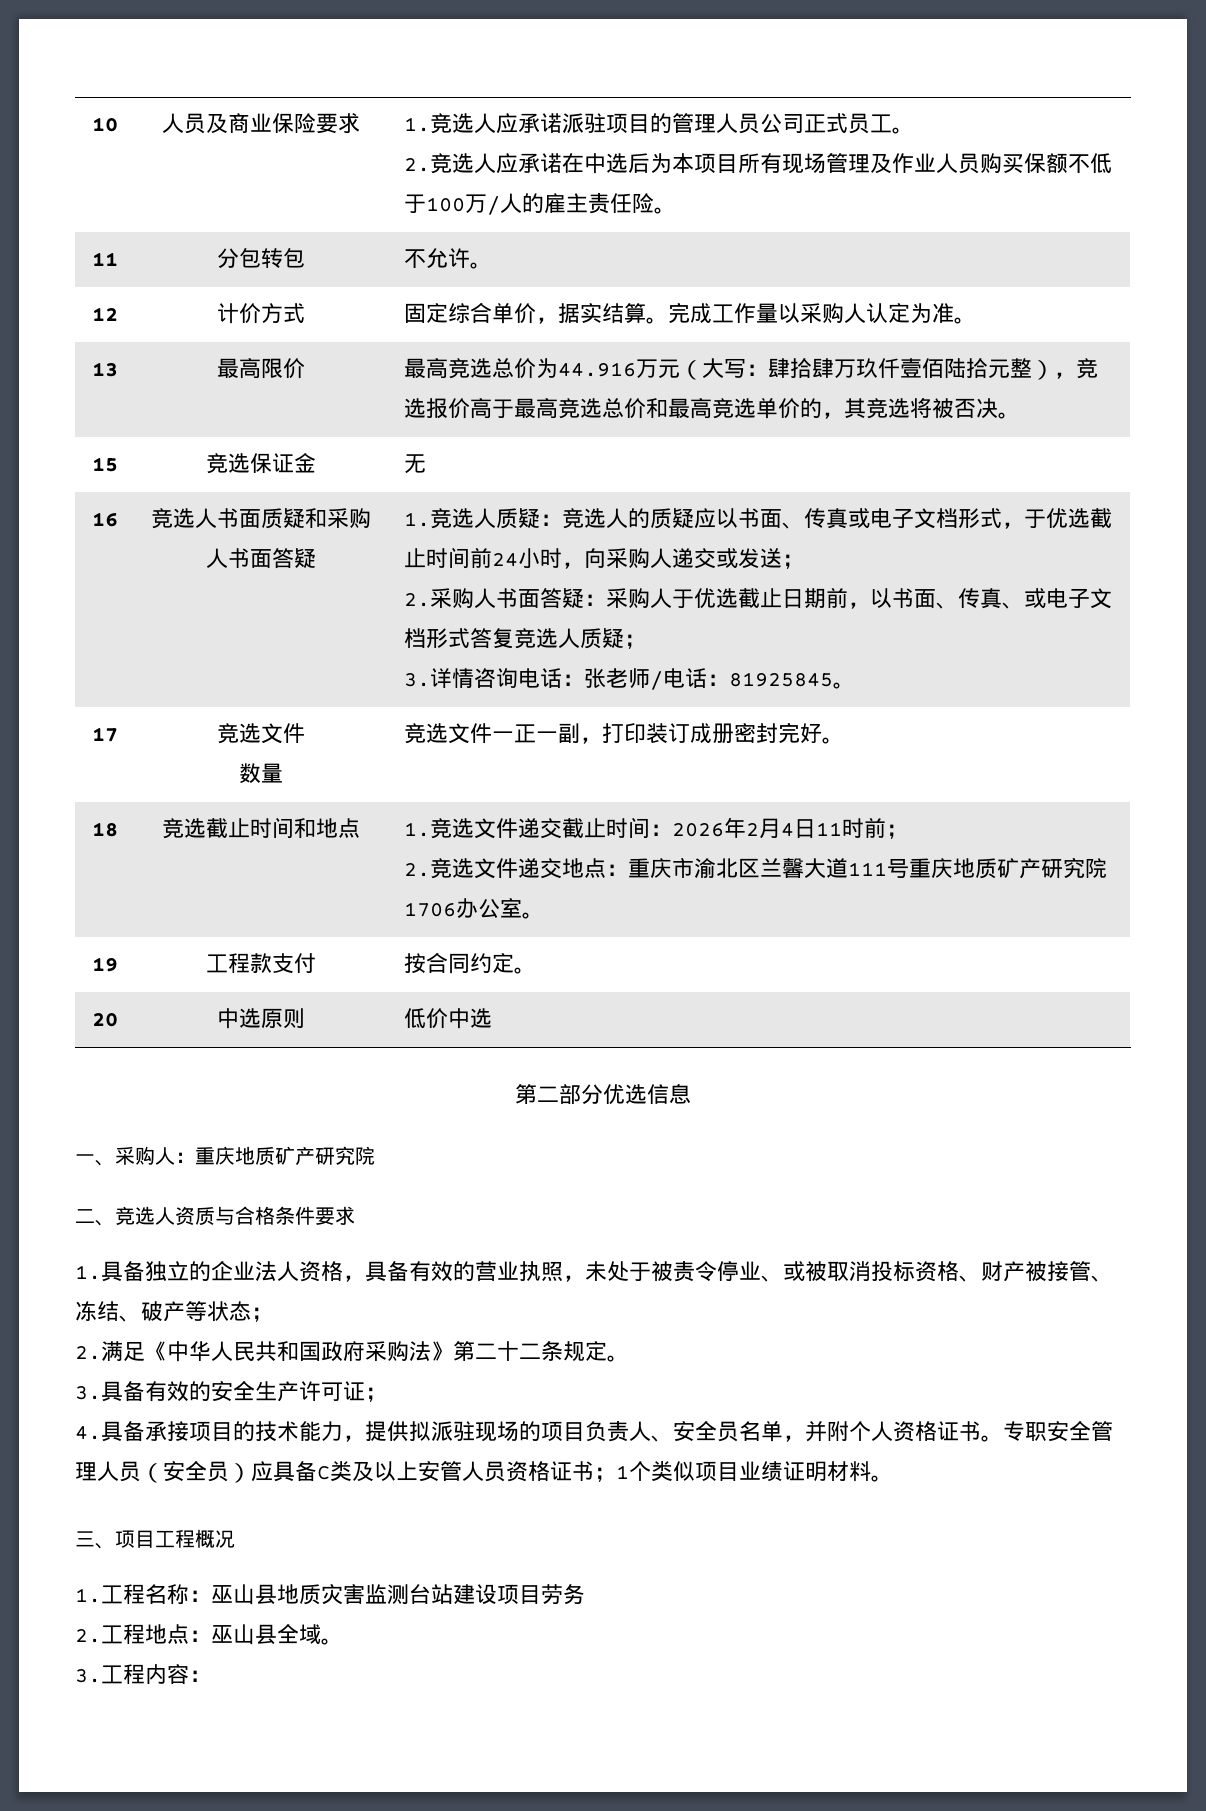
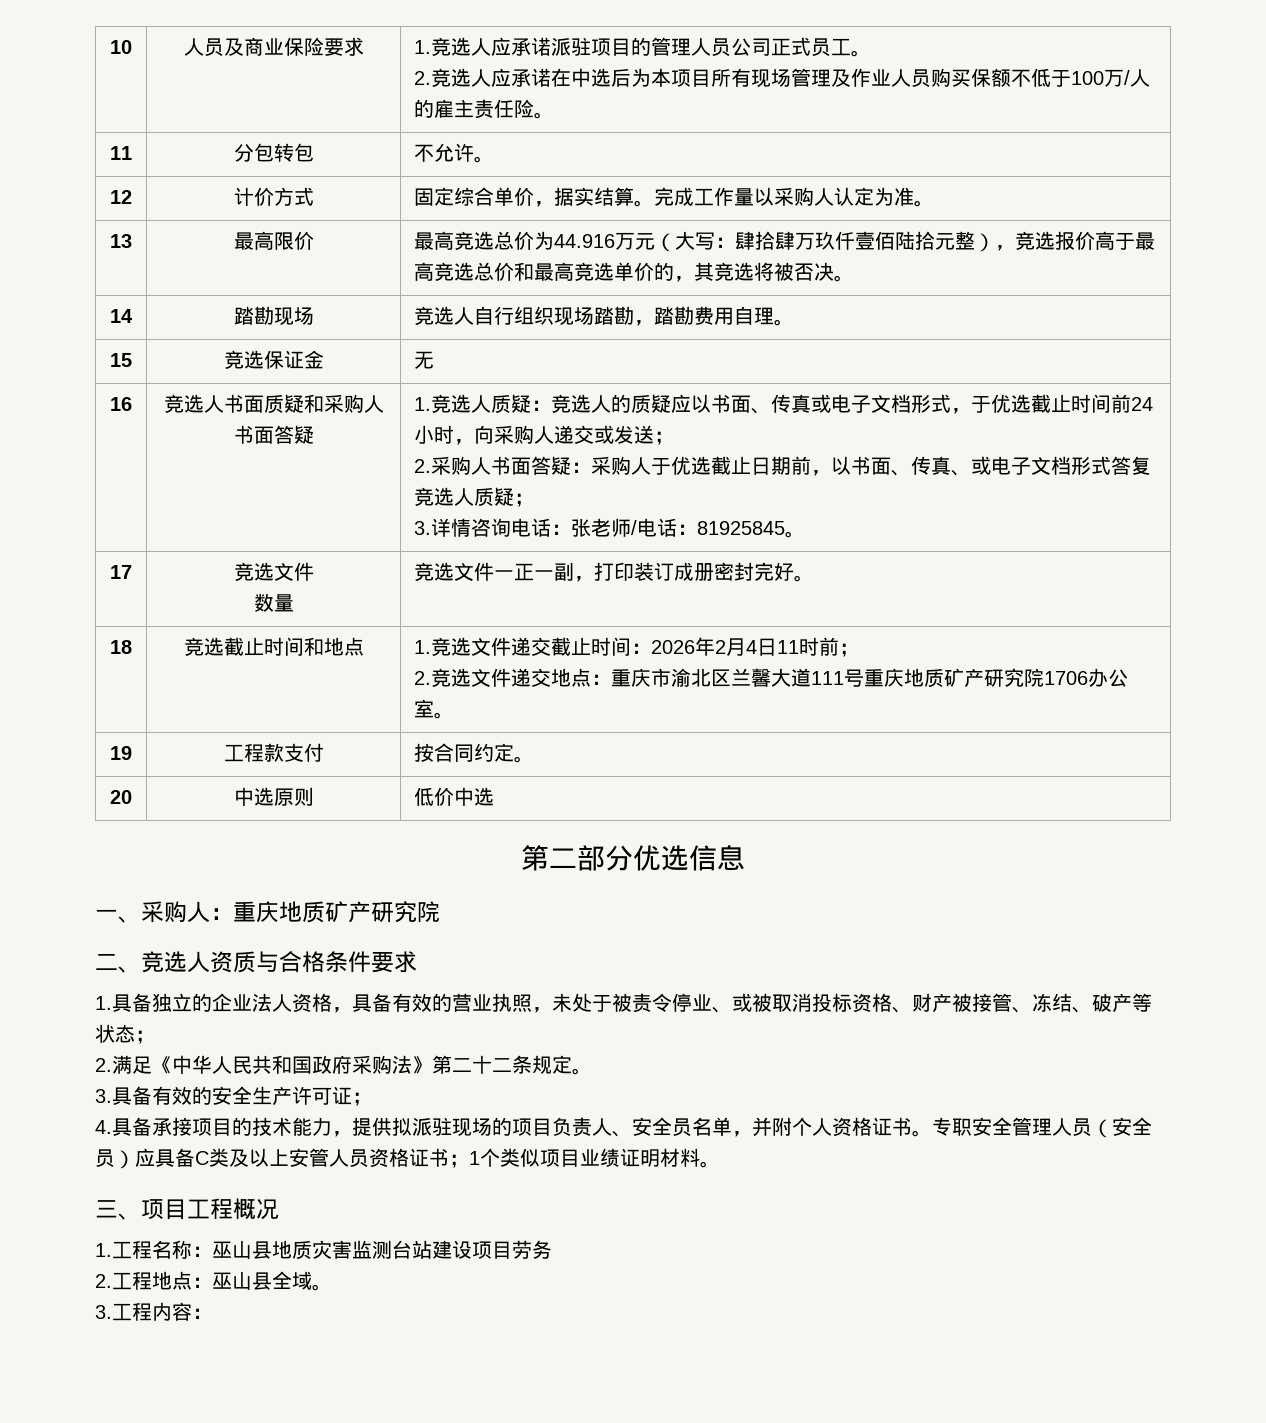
(1020, 415) none -> [110,309,133,323] [233,306,314,326] [414,306,795,326] // 14 | 踏勘现场 | 竞选人自行组织现场踏勘，踏勘费用自理。

